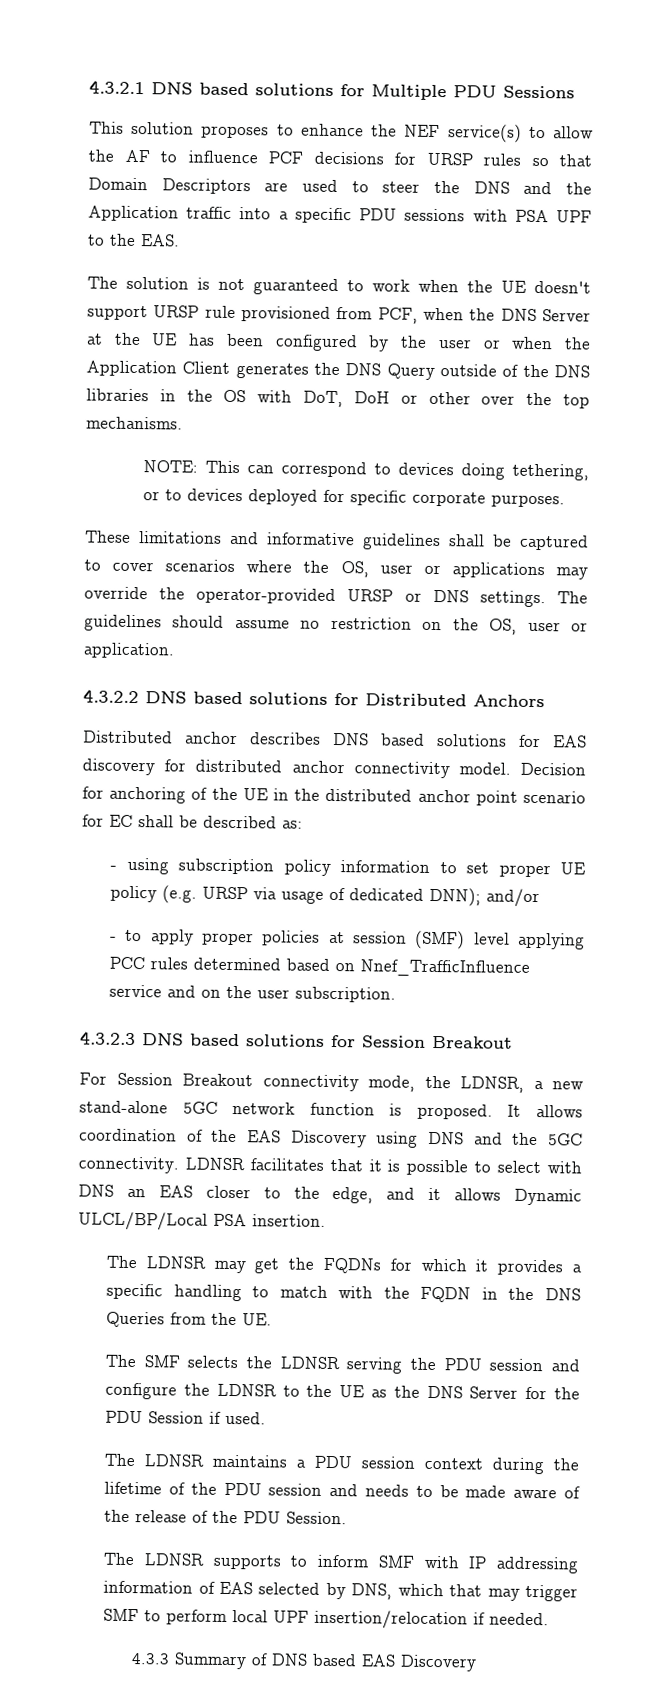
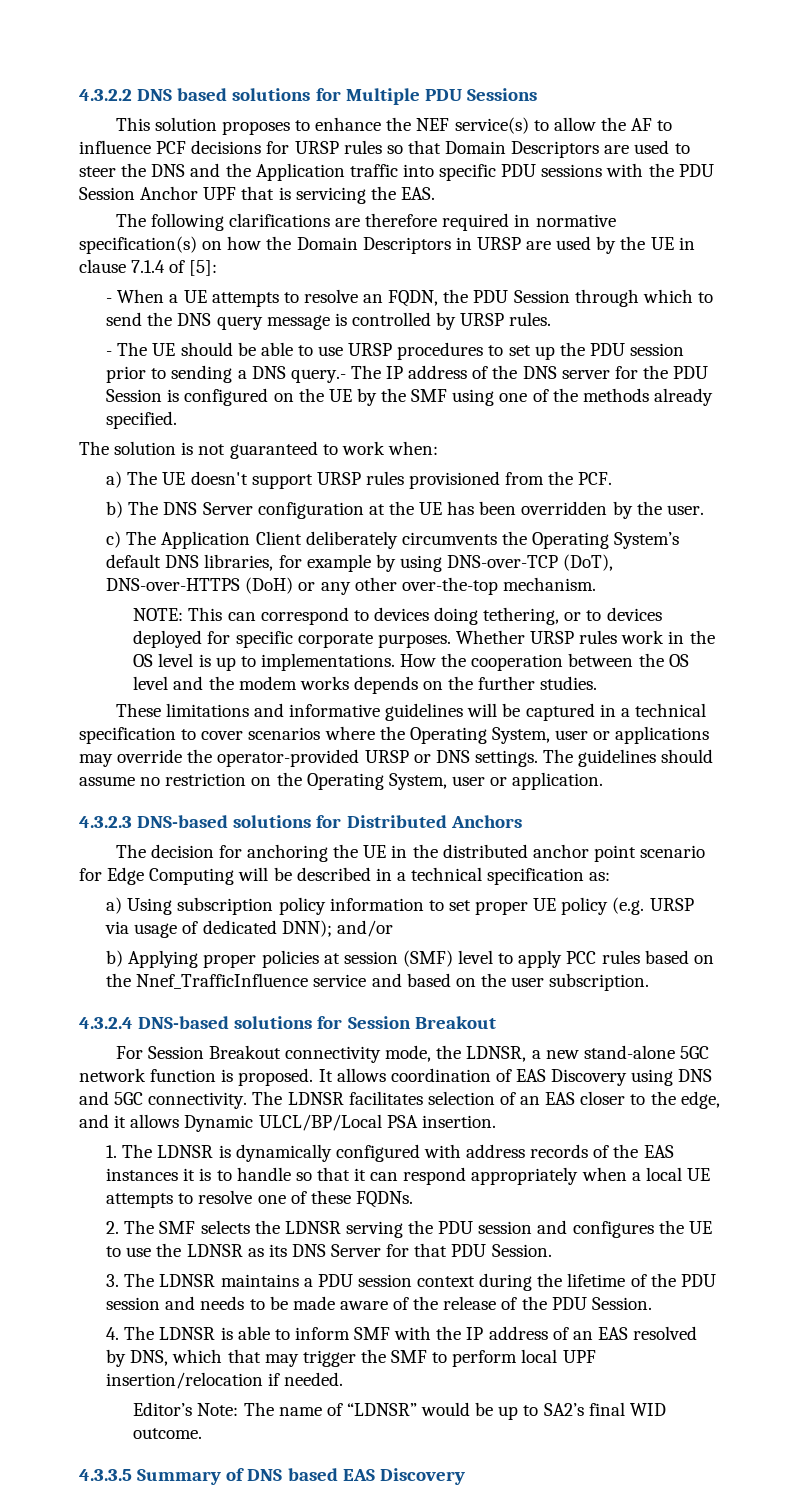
[89,80,145,95] 4.3.2.1 -> [79,89,132,101] 4.3.2.2
[278,211,289,220] a -> (434, 170) none
[514,209,592,223] [88,233,180,247] PSA UPF to the EAS. -> [648,163,714,177] [79,186,435,204] [115,213,616,231] [79,236,695,254] [79,259,218,276] [106,289,713,307] [106,312,552,330] [106,342,685,360] [106,365,709,383] [106,388,713,406] [106,411,178,429] the PDU Session Anchor UPF that is servicing the EAS. // The following clarifications are therefore required in normative specification(s) on how the Domain Descriptors in URSP are used by the UE in clause 7.1.4 of [5]: // - When a UE attempts to resolve an FQDN, the PDU Session through which to send the DNS query message is controlled by URSP rules. // - The UE should be able to use URSP procedures to set up the PDU session prior to sending a DNS query.- The IP address of the DNS server for the PDU Session is configured on the UE by the SMF using one of the methods already specified.
[418,279,493,293] when the -> [387,441,438,455] [106,471,158,488] when: // a) The
[204,305,236,318] rule -> [365,471,404,485] rules
[377,307,591,324] PCF, when the DNS Server -> [548,471,613,485] [106,501,364,519] the PCF. // b) The DNS Server configuration
[274,334,592,352] [86,360,590,380] [86,388,590,409] [86,416,183,430] configured by the user or when the Application Client generates the DNS Query outside of the DNS libraries in the OS with DoT, DoH or other over the top mechanisms. -> [521,501,704,519] [106,531,680,549] [106,554,614,572] [106,577,596,595] overridden by the user. // c) The Application Client deliberately circumvents the Operating System’s default DNS libraries, for example by using DNS-over-TCP (DoT), DNS-over-HTTPS (DoH) or any other over-the-top mechanism.
(566, 501) none -> [455,630,715,644] [133,653,689,671] [133,676,598,694] Whether URSP rules work in the OS level is up to implementations. How the cooperation between the OS level and the modem works depends on the further studies.
[449,534,485,547] shall -> [467,703,498,717] will
(589, 542) none -> [599,703,706,717] [79,727,176,744] in a technical specification
[340,561,369,578] OS, -> [409,727,550,744] Operating System,
[489,618,518,635] OS, -> [306,773,447,790] Operating System,
[83,689,243,705] 4.3.2.2 DNS based -> [79,815,229,828] 4.3.2.3 DNS-based
[83,730,587,748] [82,758,586,779] Distributed anchor describes DNS based solutions for EAS discovery for distributed anchor connectivity model. Decision -> [115,844,214,858] The decision
[191,787,208,800] of -> (329, 853) none
[109,814,277,829] EC shall be described -> [107,867,585,885] Edge Computing will be described in a technical specification
[110,857,169,875] - using -> [106,897,173,915] a) Using
[110,929,194,946] - to apply -> [106,950,199,968] b) Applying
[518,932,585,950] applying -> [498,950,563,968] to apply
[193,957,356,972] determined based on -> [644,950,714,964] [106,973,132,987] based on the
(197, 991) none -> [406,973,451,987] based
[80,1031,240,1047] 4.3.2.3 DNS based -> [79,1016,230,1029] 4.3.2.4 DNS-based
[211,1129,238,1143] the -> (512, 1075) none
[512,1132,539,1146] the -> (109, 1098) none
(179, 1165) none -> [252,1091,283,1105] The
[329,1158,583,1176] [78,1184,114,1197] that it is possible to select with DNS -> [427,1091,516,1105] selection of
[106,1255,582,1276] [106,1283,581,1303] [106,1311,273,1328] The LDNSR may get the FQDNs for which it provides a specific handling to match with the FQDN in the DNS Queries from the UE. // -> [106,1144,674,1162] [106,1167,710,1185] [106,1190,413,1208] [106,1221,120,1234] 1. The LDNSR is dynamically configured with address records of the EAS instances it is to handle so that it can respond appropriately when a local UE attempts to resolve one of these FQDNs. // 2.
[105,1382,580,1400] [105,1410,267,1425] configure the LDNSR to the UE as the DNS Server for the PDU Session if used. // -> [572,1220,712,1238] [106,1243,552,1257] [106,1274,120,1287] configures the UE to use the LDNSR as its DNS Server for that PDU Session. // 3.
[103,1552,281,1570] The LDNSR supports -> [106,1326,270,1340] 4. The LDNSR is able
[468,1556,579,1574] [103,1580,321,1595] IP addressing information of EAS selected -> [436,1326,698,1340] the IP address of an EAS resolved
(578, 1593) none -> [360,1349,386,1363] the
[131,1653,171,1665] 4.3.3 -> [133,1402,666,1420] [133,1428,203,1439] [79,1469,132,1481] Editor’s Note: The name of “LDNSR” would be up to SA2’s final WID outcome. // 4.3.3.5

